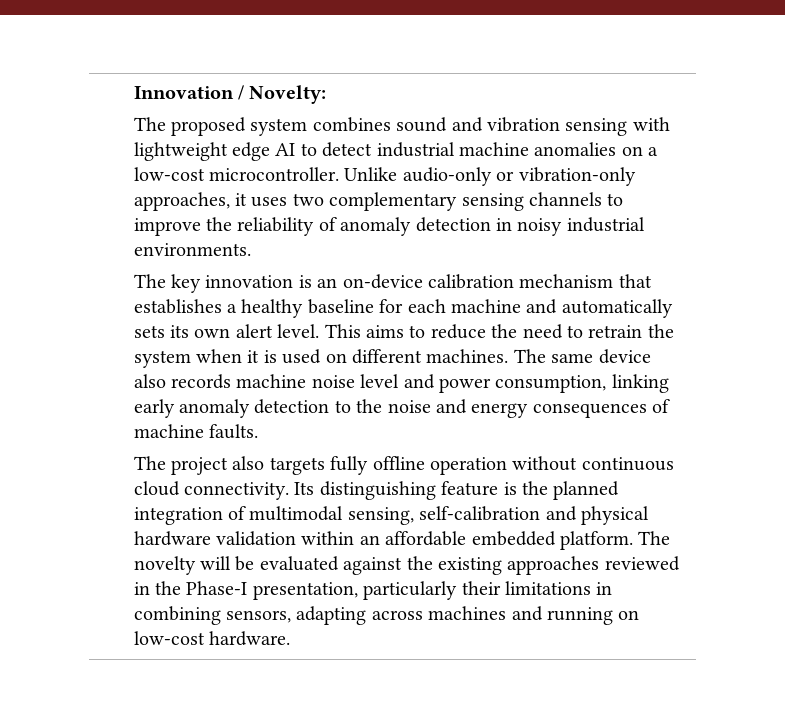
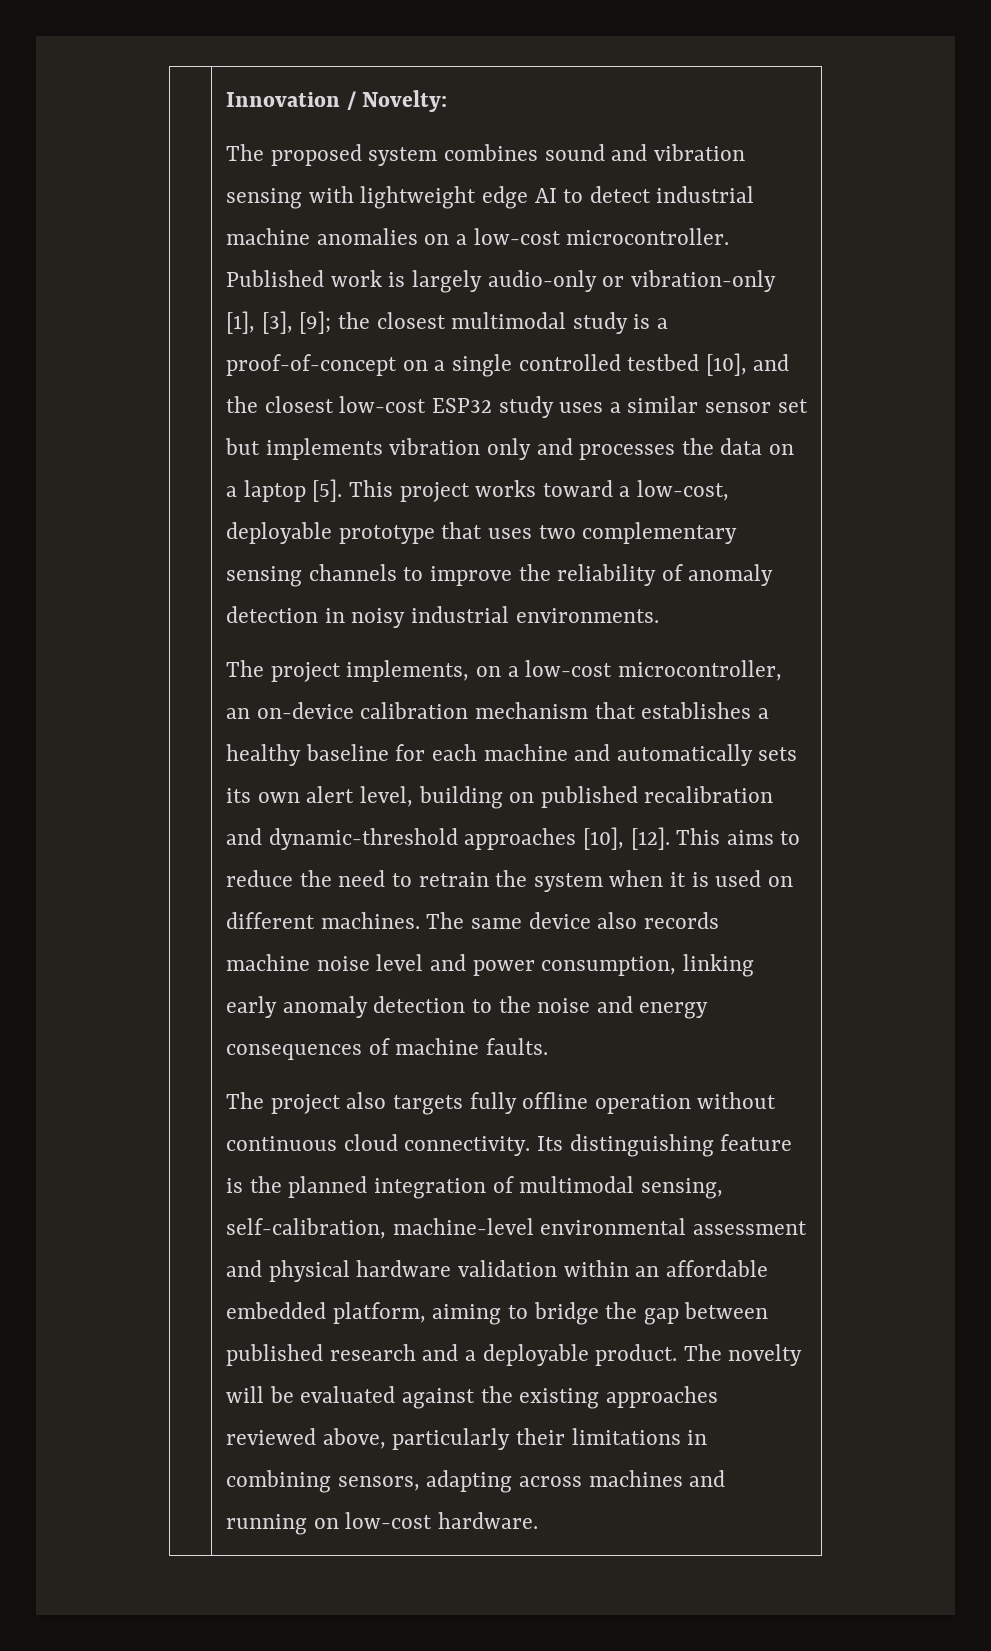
[344,167,636,186] [133,192,247,211] Unlike audio-only or vibration-only approaches, it -> [226,270,776,293] [226,311,669,334] [226,353,790,377] [226,396,808,418] [225,438,795,460] [226,479,730,502] [226,522,483,544] Published work is largely audio-only or vibration-only [1], [3], [9]; the closest multimodal study is a proof-of-concept on a single controlled testbed [10], and the closest low-cost ESP32 study uses a similar sensor set but implements vibration only and processes the data on a laptop [5]. This project works toward a low-cost, deployable prototype that
[170,274,312,293] key innovation is -> [270,660,782,682] project implements, on a low-cost microcontroller,
[277,324,320,338] level. -> [360,786,774,809] [226,827,670,850] level, building on published recalibration and dynamic-threshold approaches [10], [12].
[419,506,541,521] self-calibration -> [226,1218,808,1239] self-calibration, machine-level environmental assessment
[559,531,633,550] platform. -> [332,1302,769,1325] [226,1344,678,1366] platform, aiming to bridge the gap between published research and a deployable product.
[133,581,358,600] in the Phase-I presentation, -> [322,1428,386,1449] above,

